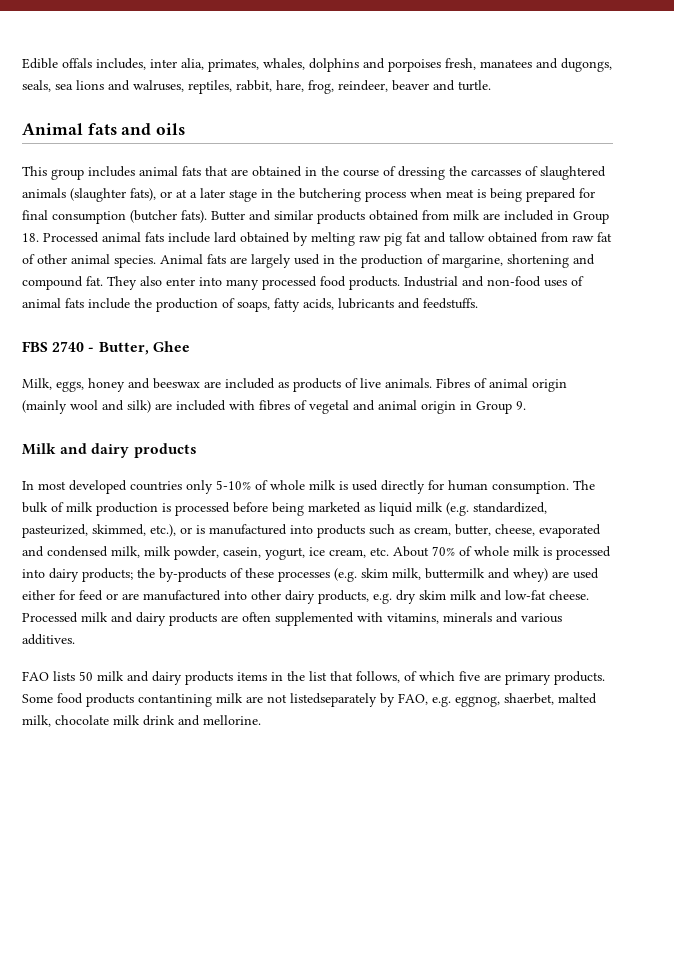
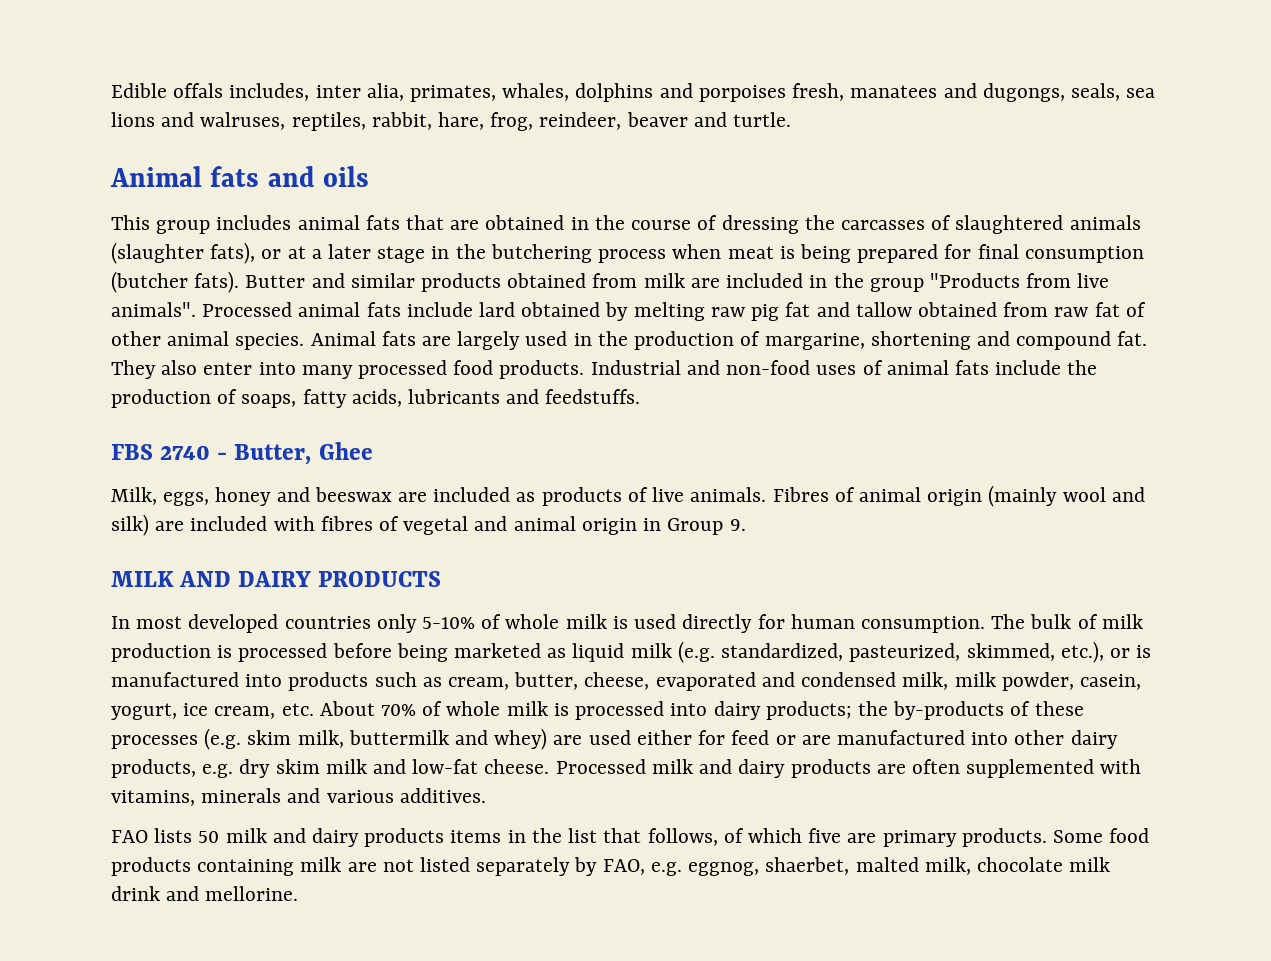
[573,211,609,224] [22,233,39,242] Group 18. -> [833,273,1110,292] [111,302,196,317] the group "Products from live animals".
[22,443,197,458] Milk and dairy products -> [111,571,442,587] MILK AND DAIRY PRODUCTS
[138,694,212,707] contantining -> [197,859,295,876] containing
[290,693,377,707] listedseparately -> [420,857,571,876] listed separately

